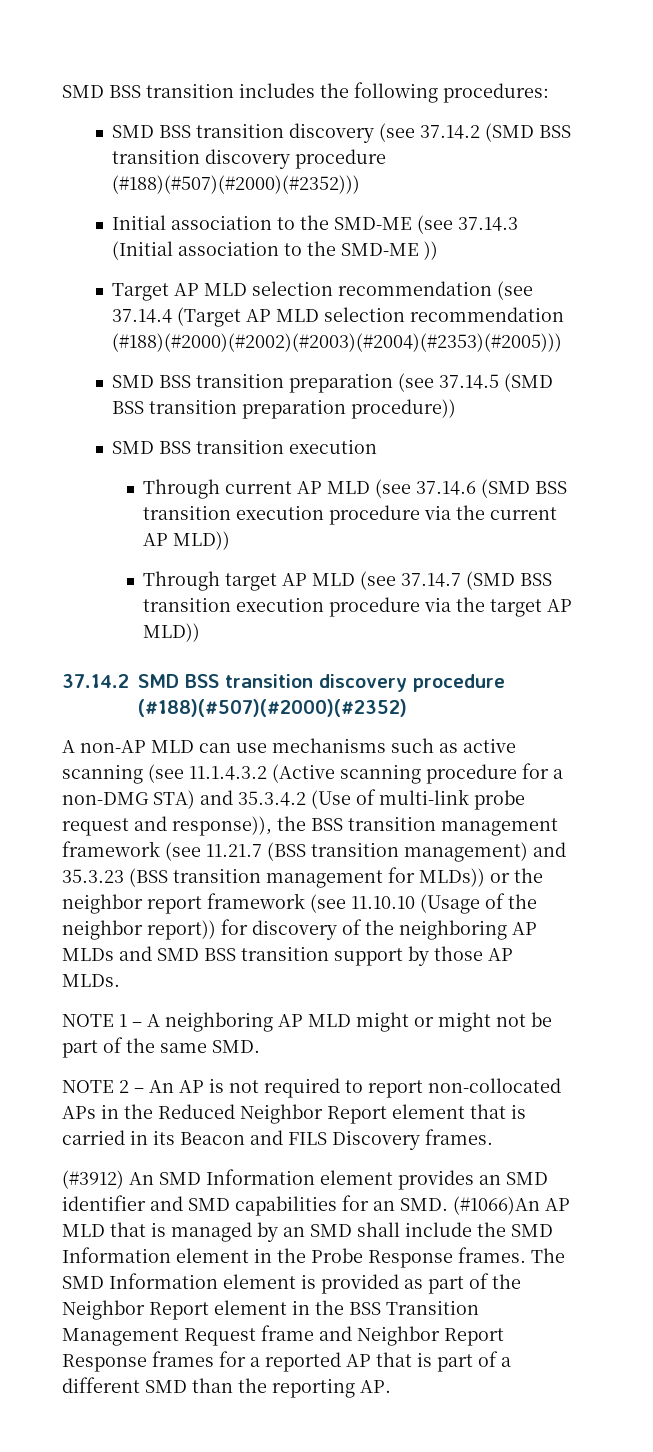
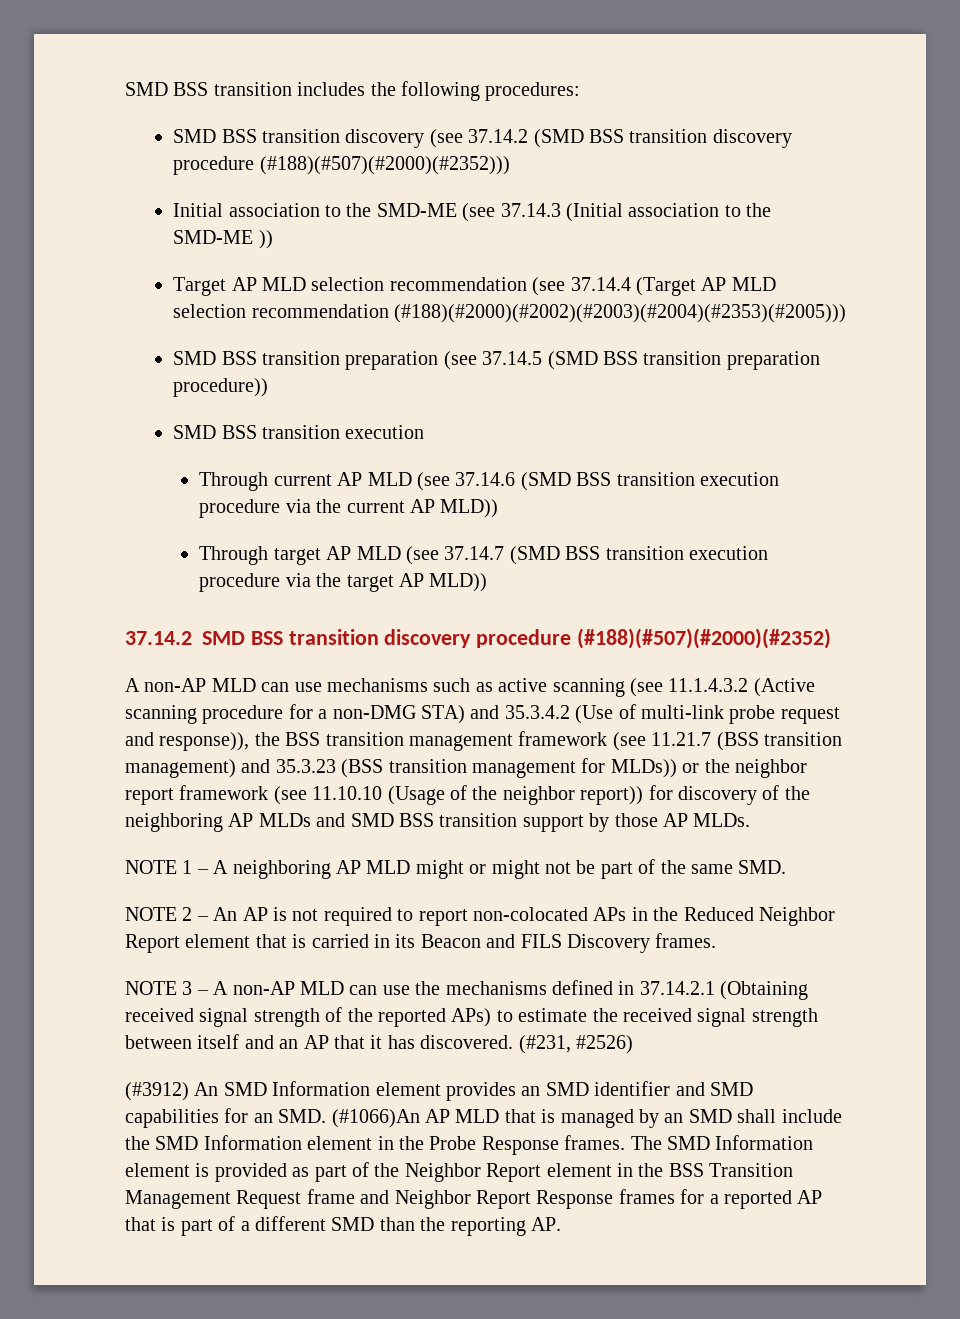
[428,1078,561,1093] non-collocated -> [473,907,588,921] non-colocated
(493, 1137) none -> [125,980,809,1000] [125,1007,818,1027] [125,1034,633,1054] // NOTE 3 – A non-AP MLD can use the mechanisms defined in 37.14.2.1 (Obtaining received signal strength of the reported APs) to estimate the received signal strength between itself and an AP that it has discovered. (#231, #2526)

